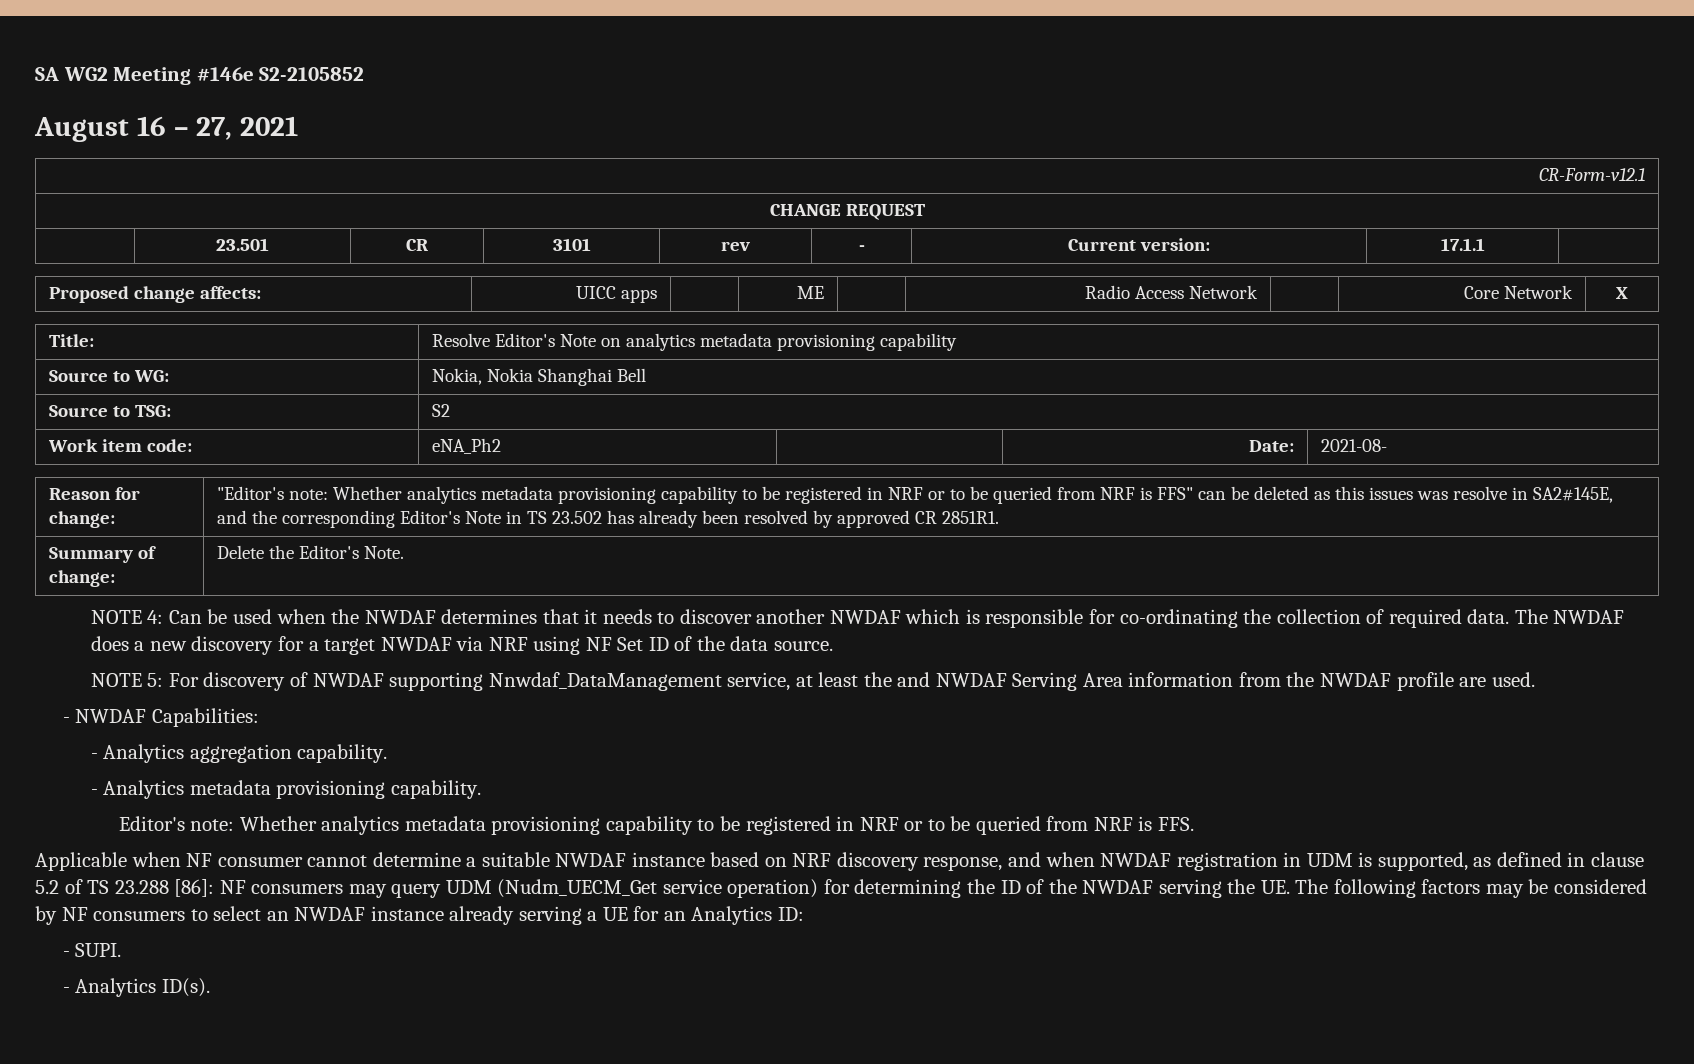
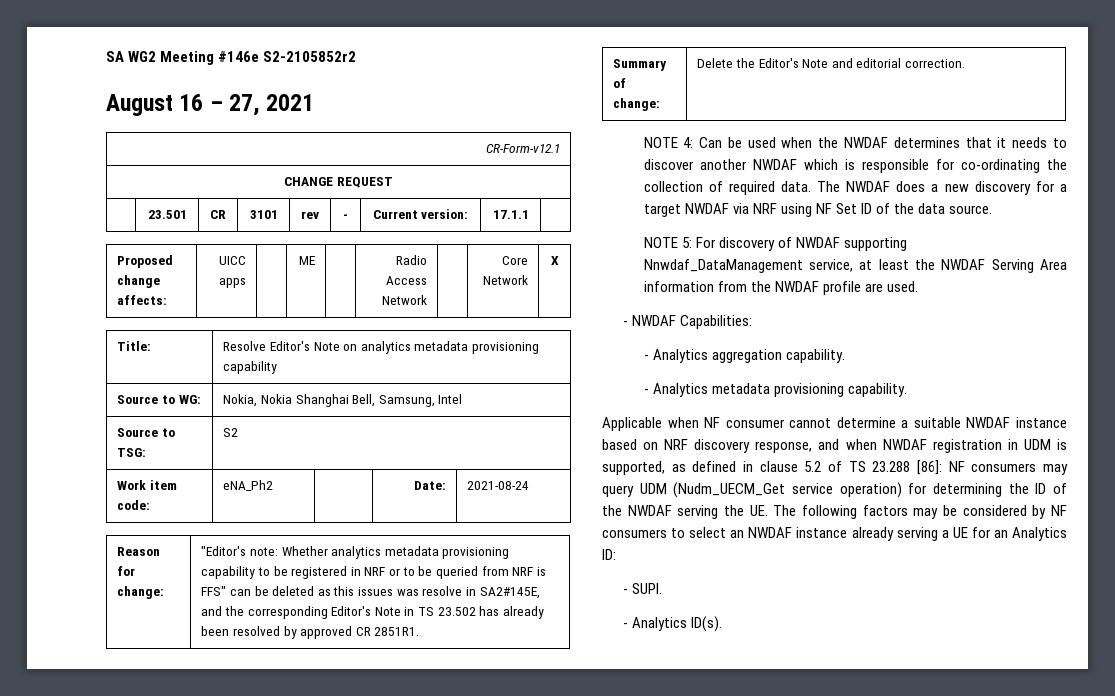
[259,67,365,81] S2-2105852 -> [263,51,357,62] S2-2105852r2
[616,368,646,382] Bell -> [352,394,463,407] Bell, Samsung, Intel
[1320,439,1387,452] 2021-08- -> [467,481,530,490] 2021-08-24
[363,546,404,559] Note. -> [802,58,966,68] Note and editorial correction.
[897,672,931,687] and -> (935, 264) none
[118,816,1194,835] // Editor's note: Whether analytics metadata provisioning capability to be registered in NRF or to be queried from NRF is FFS. -> (907, 390) none

